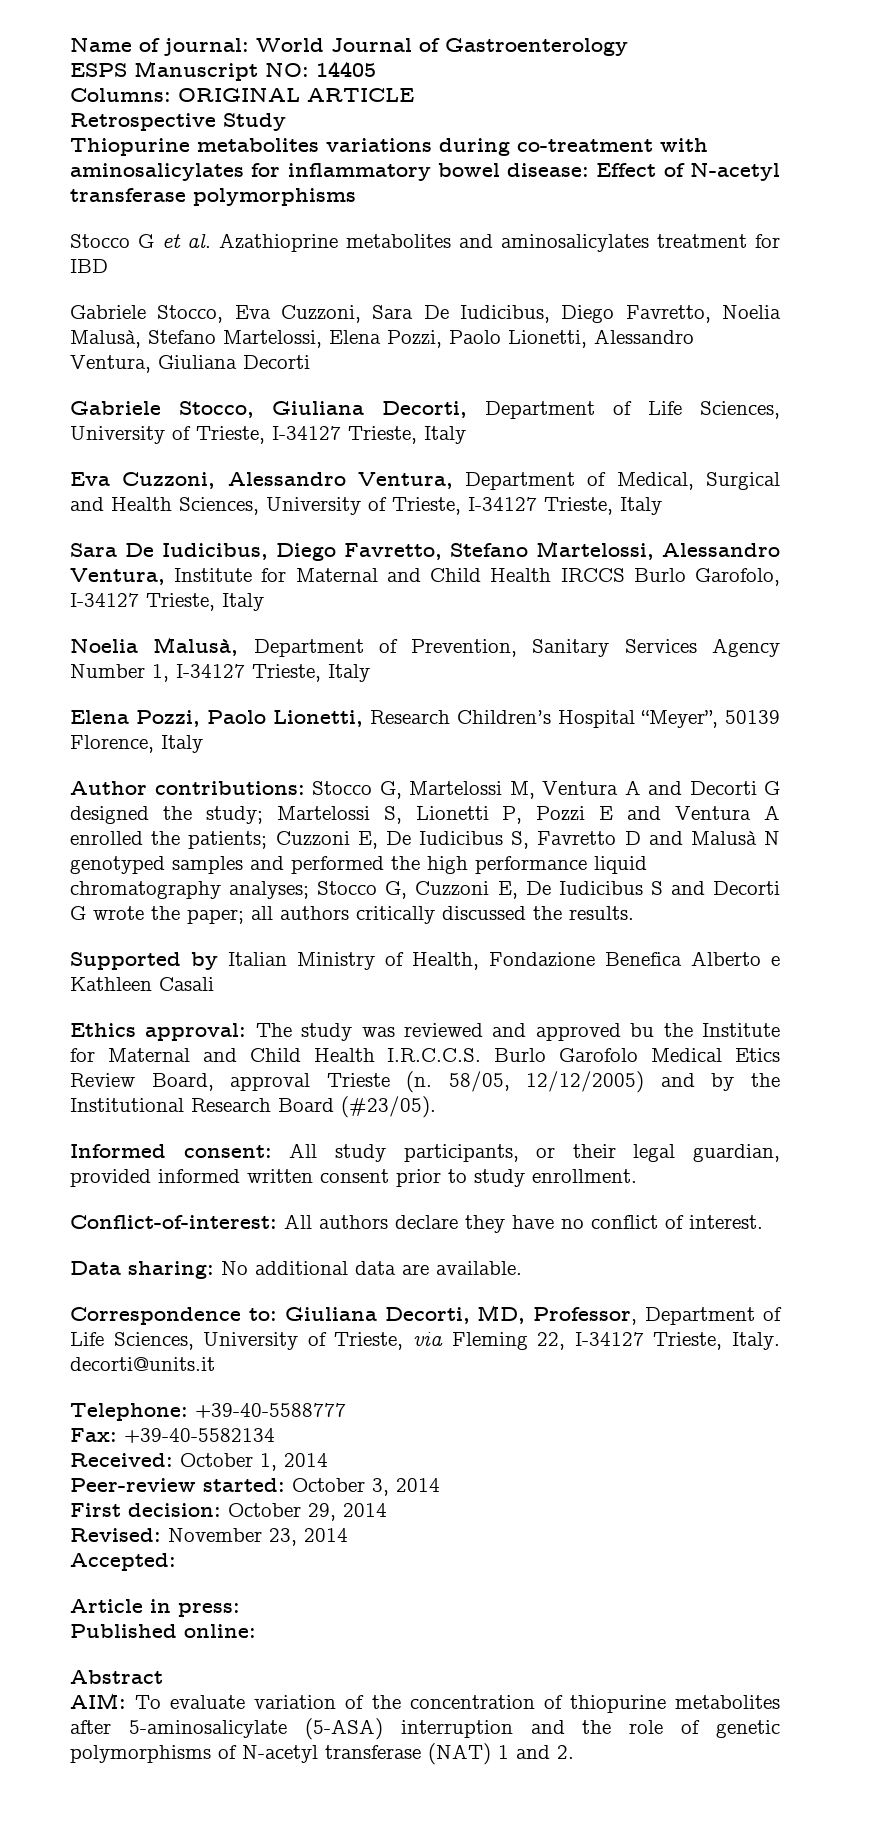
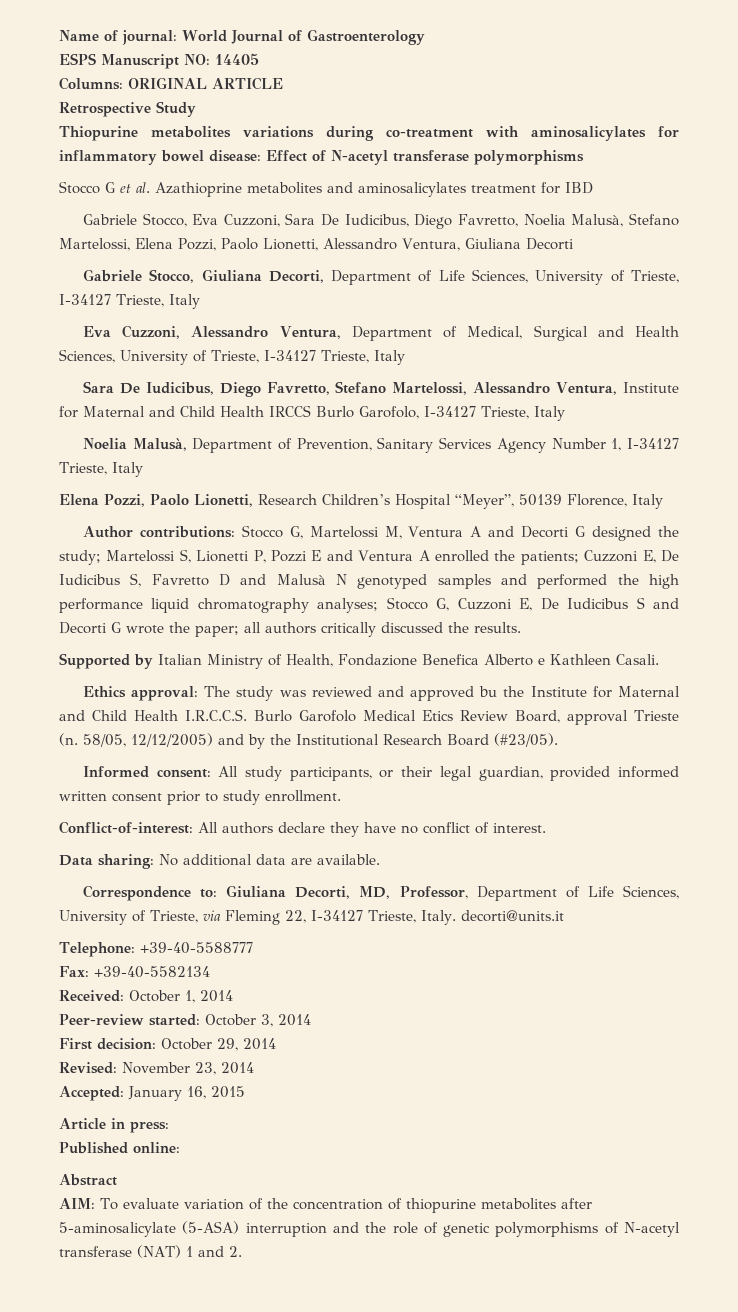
[159,977,214,991] Casali -> [616,654,659,665] Casali.
(176, 1562) none -> [128,1086,245,1101] January 16, 2015

